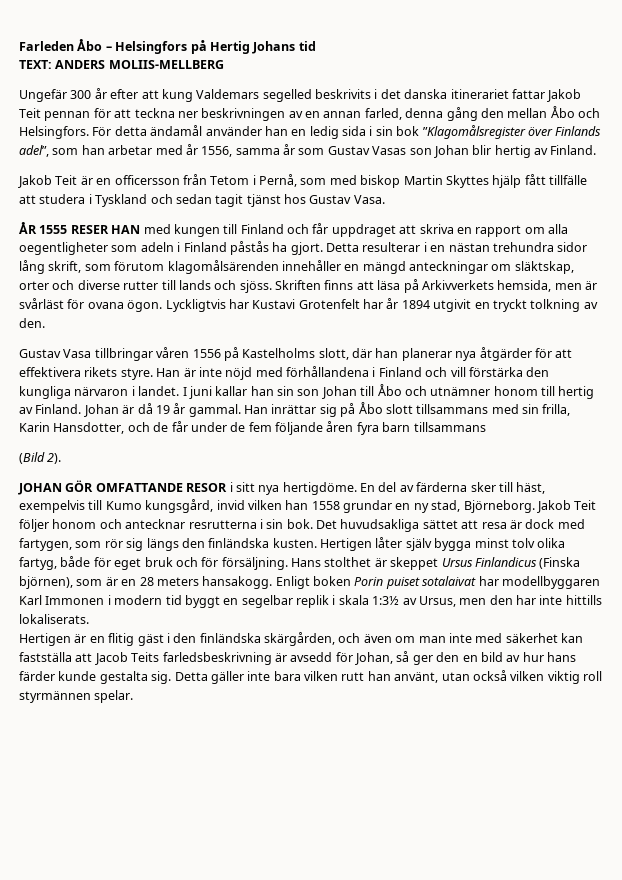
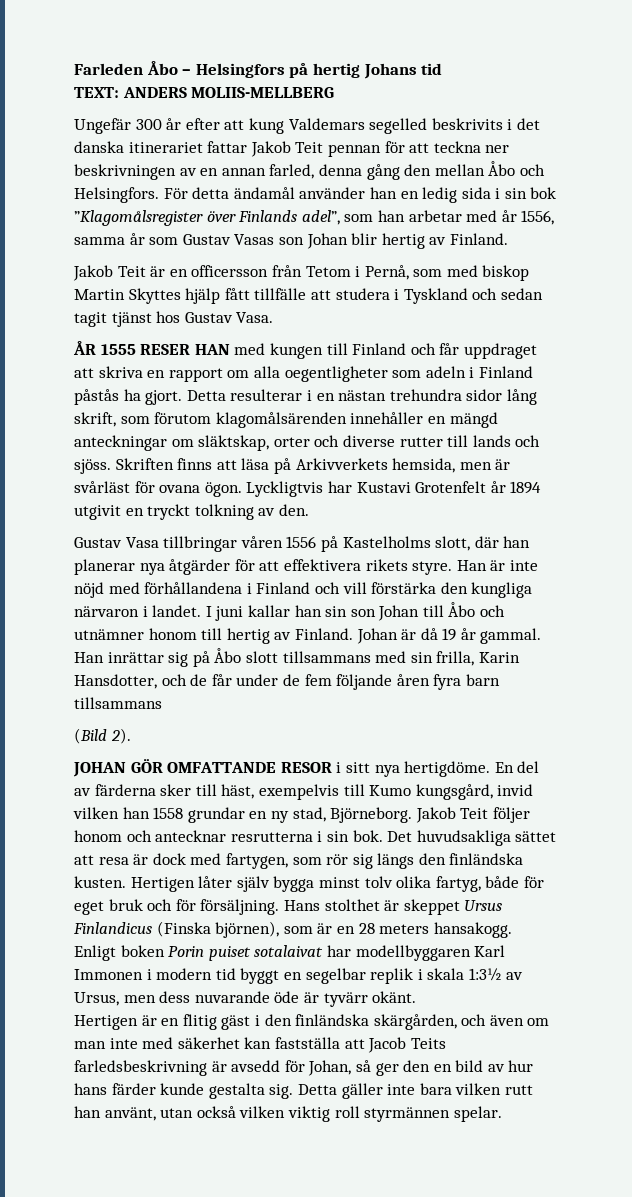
[209,41,250,54] Hertig -> [312,63,360,78] hertig
[363,299,383,309] har -> (487, 487) none
[489,595,602,605] [19,614,89,624] den har inte hittills lokaliserats. -> [159,991,417,1007] dess nuvarande öde är tyvärr okänt.

